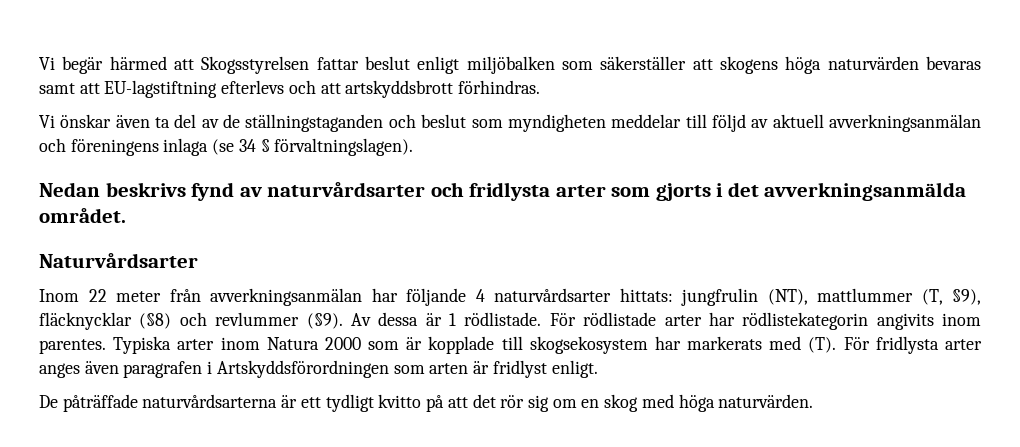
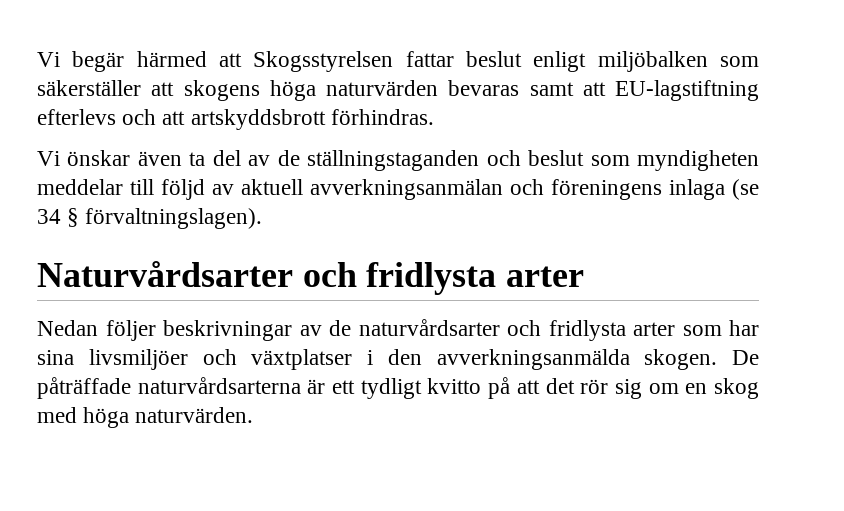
[39,182,262,201] Nedan beskrivs fynd av -> [37,261,585,295] [37,320,351,341] Naturvårdsarter och fridlysta arter // Nedan följer beskrivningar av de
[655,182,967,201] [39,208,126,223] [39,253,198,268] [39,288,981,306] [39,312,981,330] [39,336,982,354] [39,360,598,378] gjorts i det avverkningsanmälda området. // Naturvårdsarter // Inom 22 meter från avverkningsanmälan har följande 4 naturvårdsarter hittats: jungfrulin (NT), mattlummer (T, §9), fläcknycklar (§8) och revlummer (§9). Av dessa är 1 rödlistade. För rödlistade arter har rödlistekategorin angivits inom parentes. Typiska arter inom Natura 2000 som är kopplade till skogsekosystem har markerats med (T). För fridlysta arter anges även paragrafen i Artskyddsförordningen som arten är fridlyst enligt. // -> [729,320,759,336] [37,349,718,370] har sina livsmiljöer och växtplatser i den avverkningsanmälda skogen.

